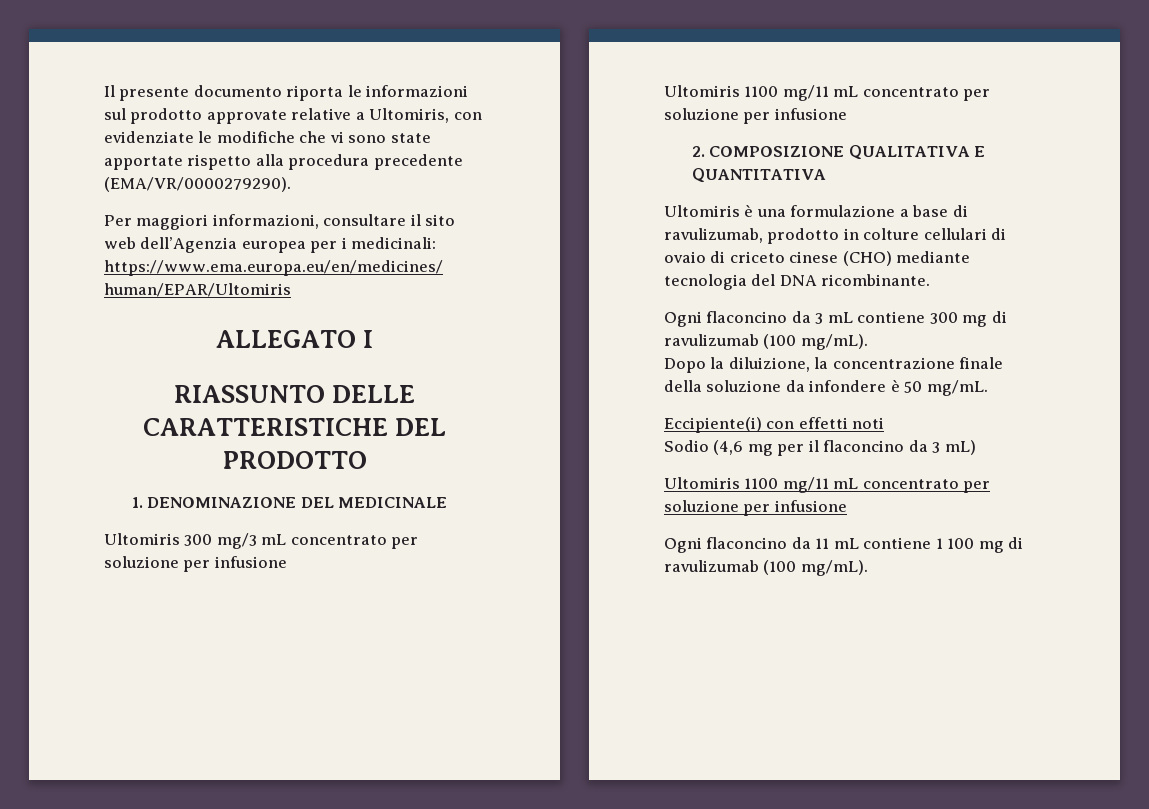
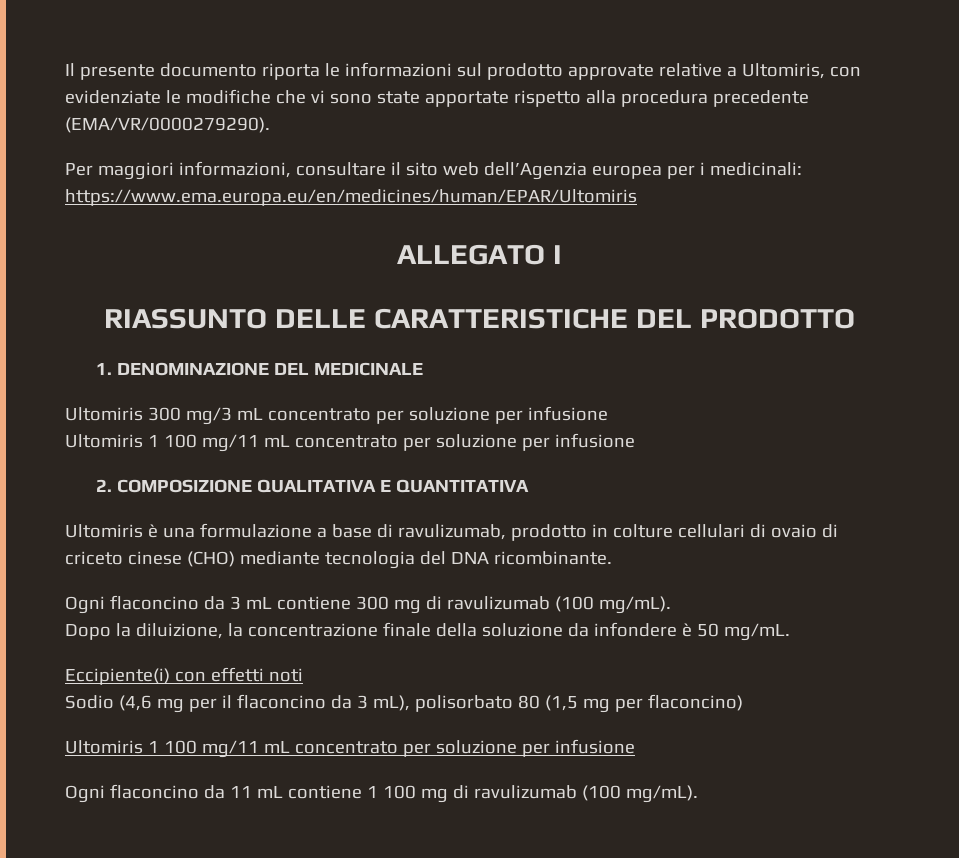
[744,86,779,97] 1100 -> [147,434,197,448] 1 100
[944,440,976,455] [664,477,779,489] mL) // Ultomiris 1100 -> [372,694,743,713] [65,740,197,754] mL), polisorbato 80 (1,5 mg per flaconcino) // Ultomiris 1 100

